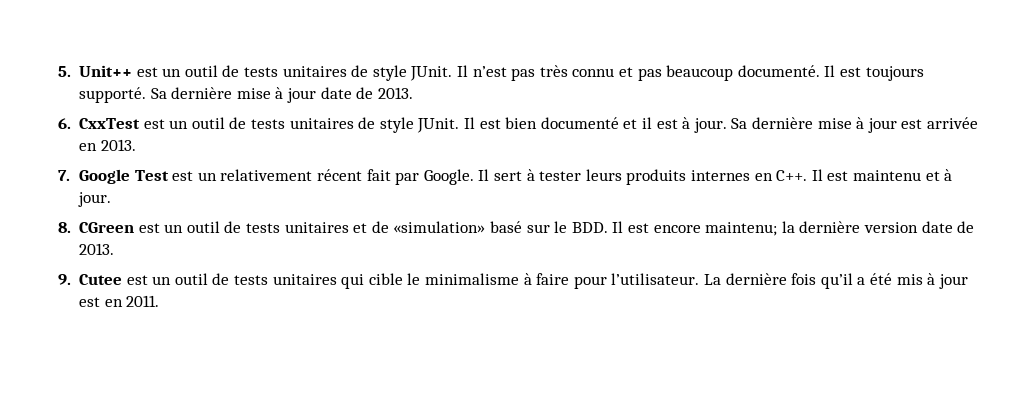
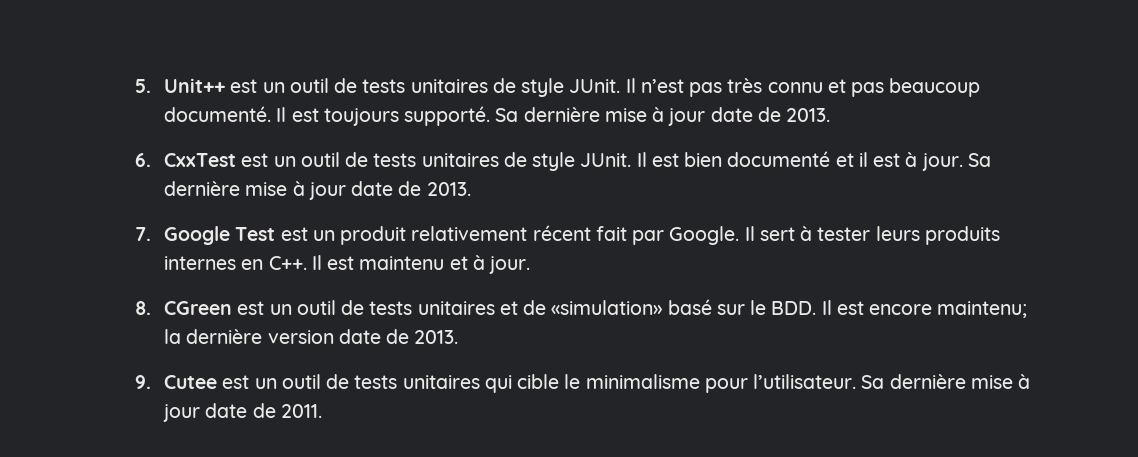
[901,117,978,129] [79,143,98,151] est arrivée en -> [351,181,422,196] date de
(217, 176) none -> [340,226,407,245] produit
[523,273,968,289] [79,297,123,307] à faire pour l’utilisateur. La dernière fois qu’il a été mis à jour est en -> [704,374,1031,393] [162,403,276,422] pour l’utilisateur. Sa dernière mise à jour date de

